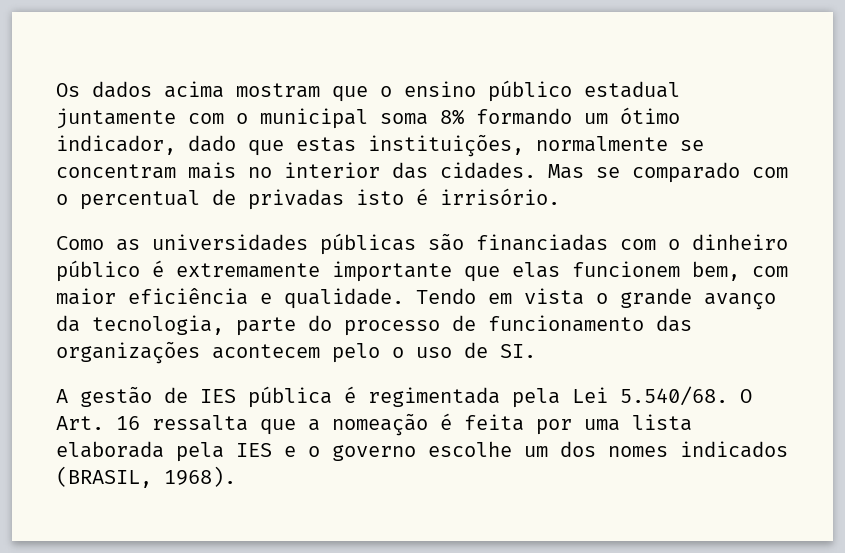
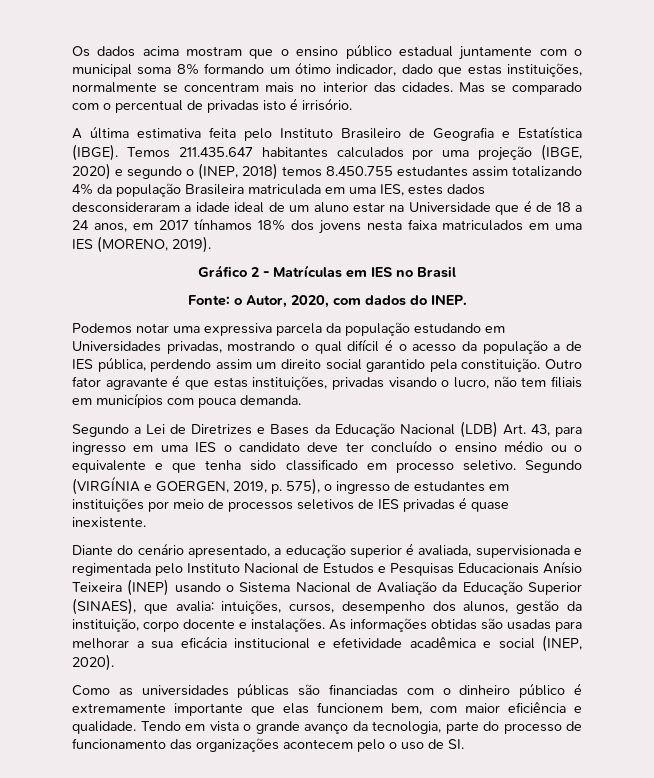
(560, 196) none -> [72,126,582,141] [72,144,582,161] [72,163,582,180] [72,183,485,197] [72,200,583,215] [72,218,582,234] [72,236,211,253] [198,265,456,278] [187,295,467,308] [72,322,505,336] [72,339,583,354] [72,357,582,372] [72,375,583,390] [72,393,301,408] [72,421,583,438] [72,440,582,455] [72,459,582,473] [72,476,509,495] [72,497,509,512] [72,517,146,528] [72,543,582,558] [72,561,582,576] [72,579,582,596] [72,598,582,615] [72,618,582,632] [72,635,582,652] [72,654,114,671] // A última estimativa feita pelo Instituto Brasileiro de Geografia e Estatística (IBGE). Temos 211.435.647 habitantes calculados por uma projeção (IBGE, 2020) e segundo o (INEP, 2018) temos 8.450.755 estudantes assim totalizando 4% da população Brasileira matriculada em uma IES, estes dados desconsideraram a idade ideal de um aluno estar na Universidade que é de 18 a 24 anos, em 2017 tínhamos 18% dos jovens nesta faixa matriculados em uma IES (MORENO, 2019). // Gráfico 2 - Matrículas em IES no Brasil // Fonte: o Autor, 2020, com dados do INEP. // Podemos notar uma expressiva parcela da população estudando em Universidades privadas, mostrando o qual difícil é o acesso da população a de IES pública, perdendo assim um direito social garantido pela constituição. Outro fator agravante é que estas instituições, privadas visando o lucro, não tem filiais em municípios com pouca demanda. // Segundo a Lei de Diretrizes e Bases da Educação Nacional (LDB) Art. 43, para ingresso em uma IES o candidato deve ter concluído o ensino médio ou o equivalente e que tenha sido classificado em processo seletivo. Segundo (VIRGÍNIA e GOERGEN, 2019, p. 575), o ingresso de estudantes em instituições por meio de processos seletivos de IES privadas é quase inexistente. // Diante do cenário apresentado, a educação superior é avaliada, supervisionada e regimentada pelo Instituto Nacional de Estudos e Pesquisas Educacionais Anísio Teixeira (INEP) usando o Sistema Nacional de Avaliação da Educação Superior (SINAES), que avalia: intuições, cursos, desempenho dos alunos, gestão da instituição, corpo docente e instalações. As informações obtidas são usadas para melhorar a sua eficácia institucional e efetividade acadêmica e social (INEP, 2020).
[56,386,752,408] [56,413,692,436] [56,441,788,462] [56,466,236,488] // A gestão de IES pública é regimentada pela Lei 5.540/68. O Art. 16 ressalta que a nomeação é feita por uma lista elaborada pela IES e o governo escolhe um dos nomes indicados (BRASIL, 1968). -> (464, 744) none

